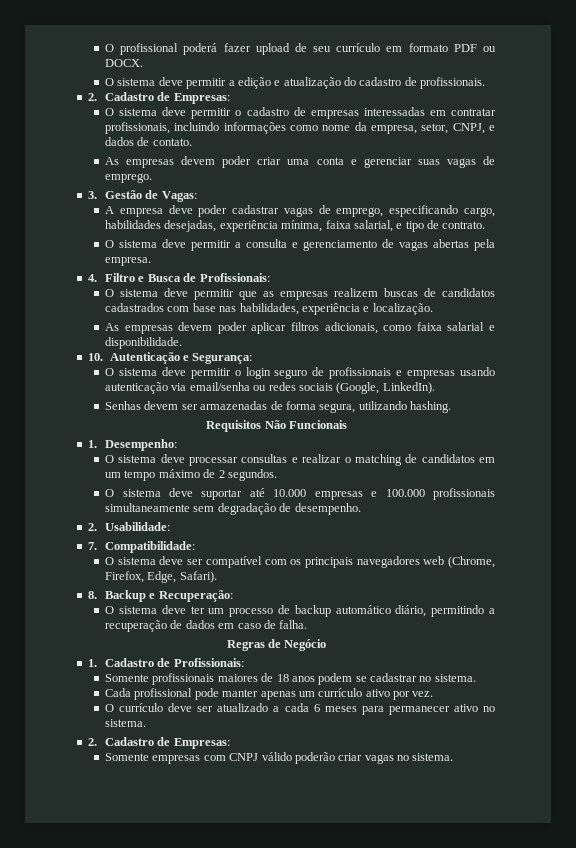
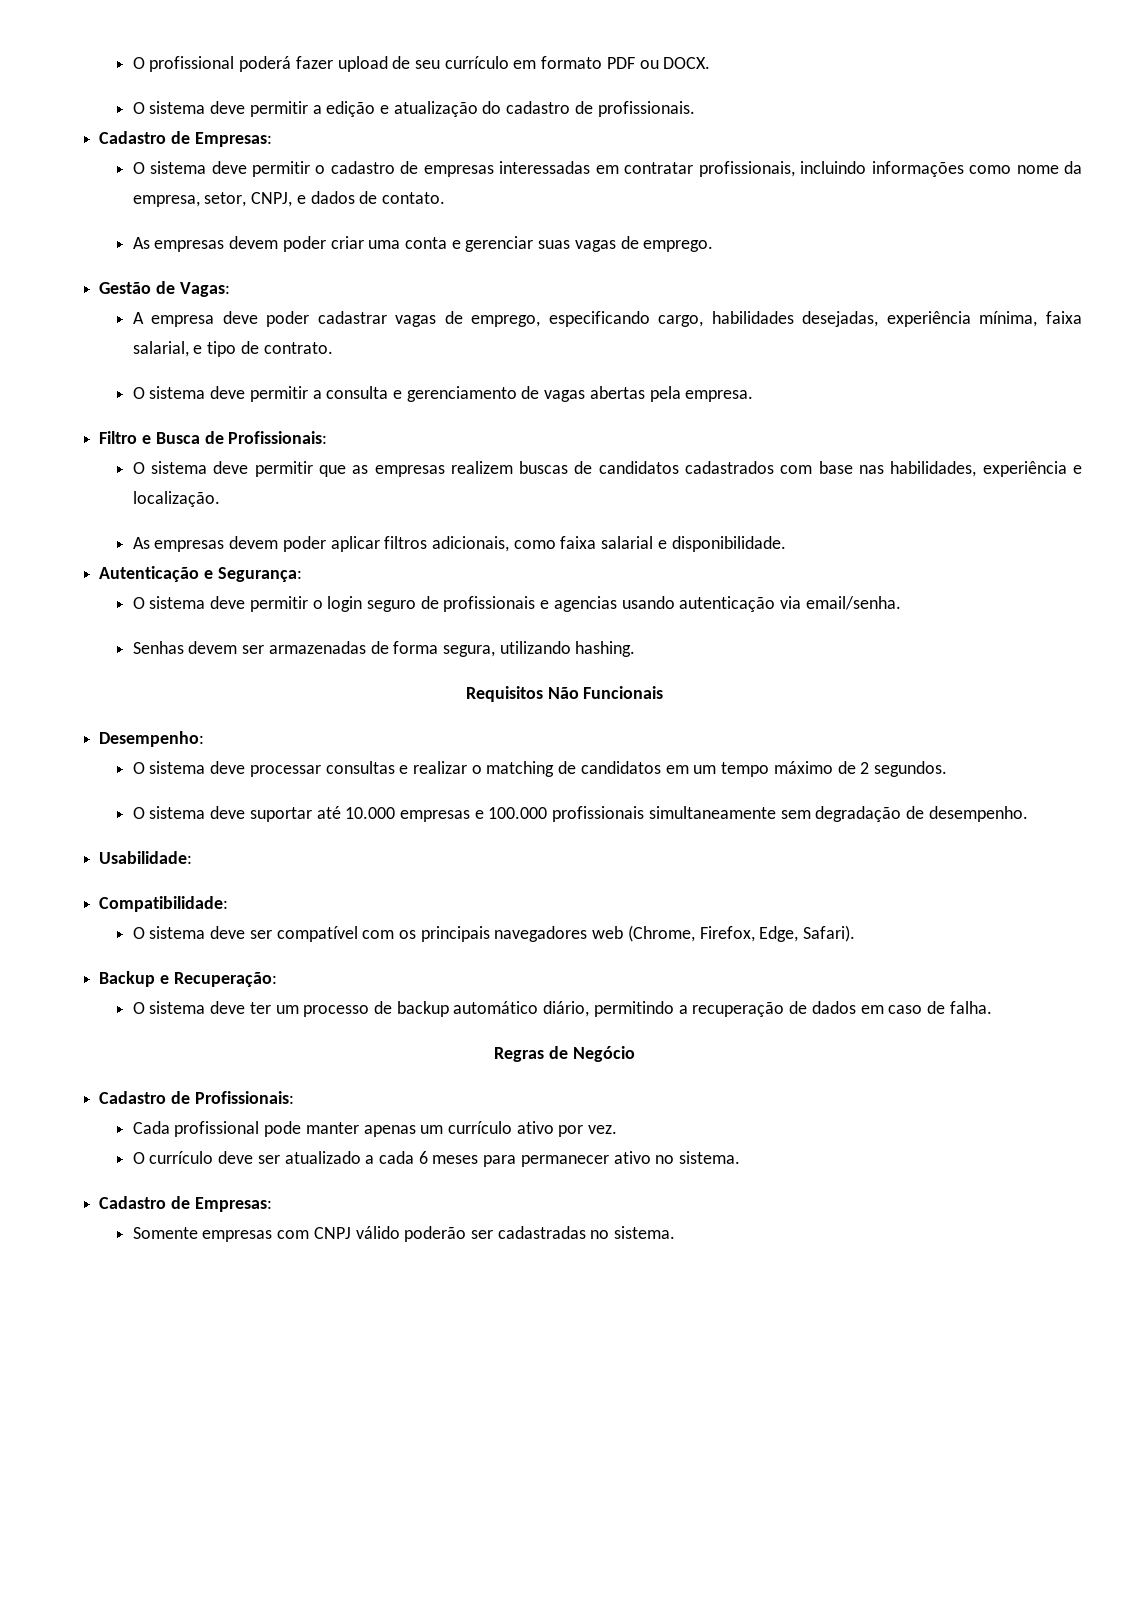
[88,93,98,101] 2. -> (695, 109) none
[88,191,98,199] 3. -> (714, 246) none
[88,274,98,282] 4. -> (754, 396) none
[88,353,104,361] 10. -> (786, 544) none
[407,370,456,379] empresas -> [553,596,617,612] agencias
[189,382,435,394] email/senha ou redes sociais (Google, LinkedIn). -> [805,596,901,610] email/senha.
[88,440,98,448] 1. -> (664, 692) none
[88,523,98,531] 2. -> (1028, 814) none
[88,542,98,550] 7. -> (193, 857) none
[88,591,98,599] 8. -> (856, 933) none
[88,659,98,667] 1. -> (635, 1054) none
[105,673,476,685] // Somente profissionais maiores de 18 anos podem se cadastrar no sistema. -> (294, 1097) none
[88,738,98,746] 2. -> (741, 1157) none
[338,753,394,764] criar vagas -> [471,1226,586,1239] ser cadastradas

